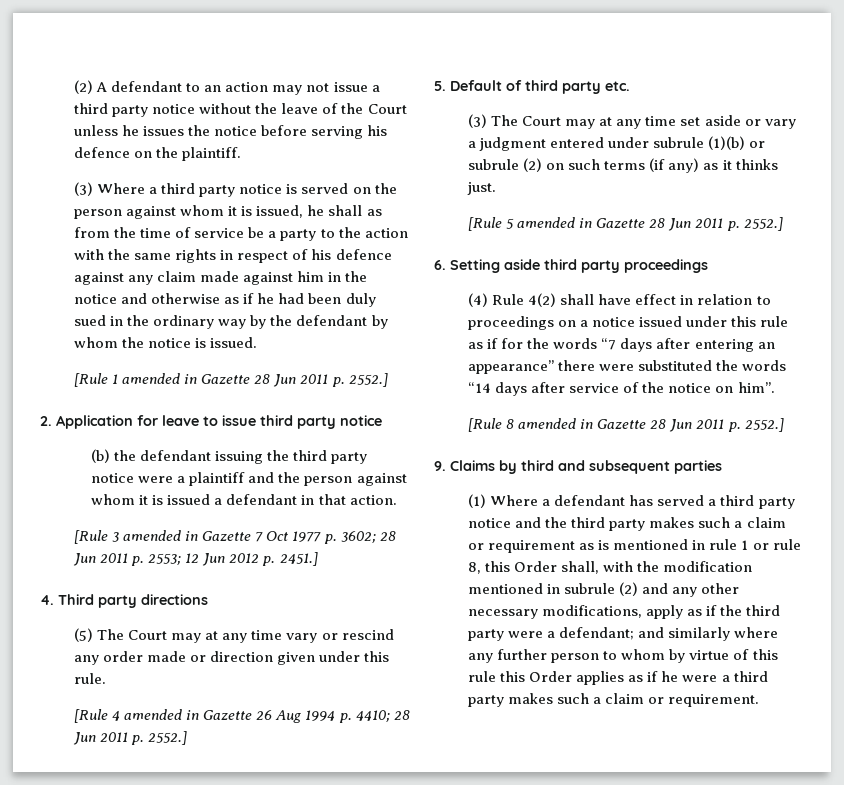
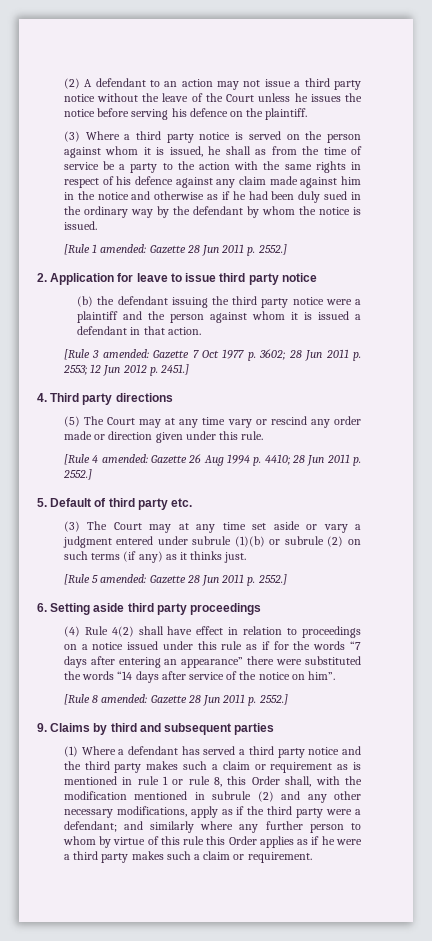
[122,373,198,384] amended in -> [100,244,147,253] amended:
[123,530,199,541] amended in -> [102,349,149,358] amended:
[124,709,200,720] amended in -> [101,454,148,463] amended:
[517,217,593,228] amended in -> [100,574,147,583] amended:
[518,418,594,429] amended in -> [101,694,148,703] amended:

